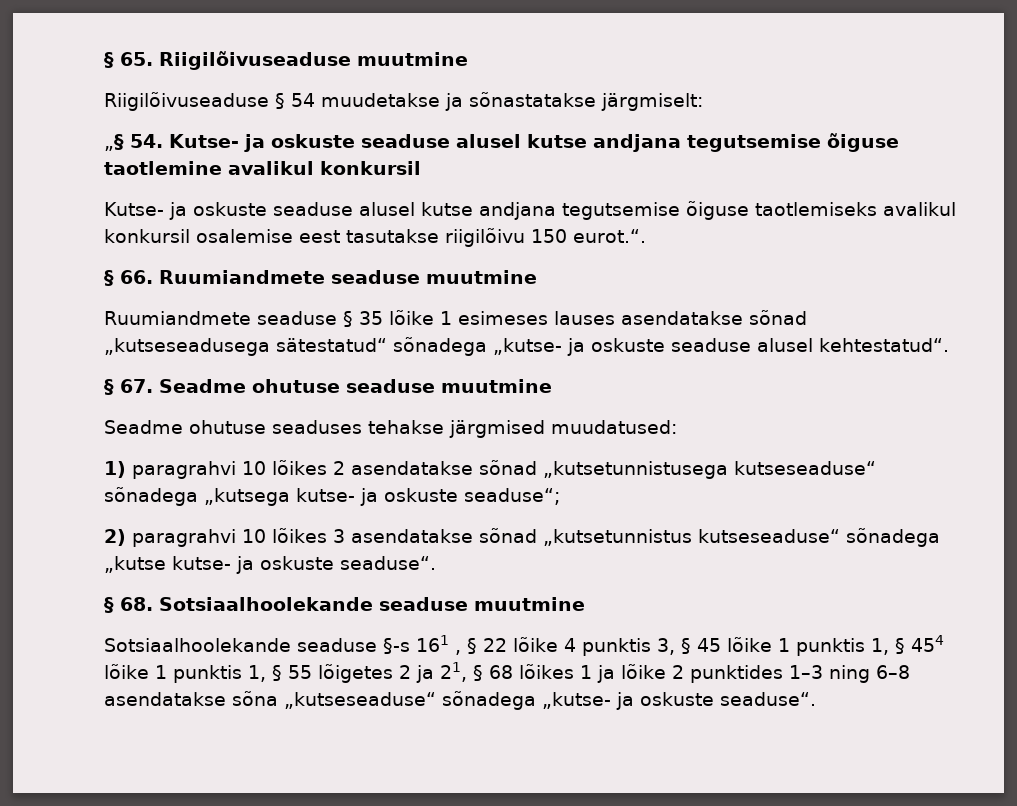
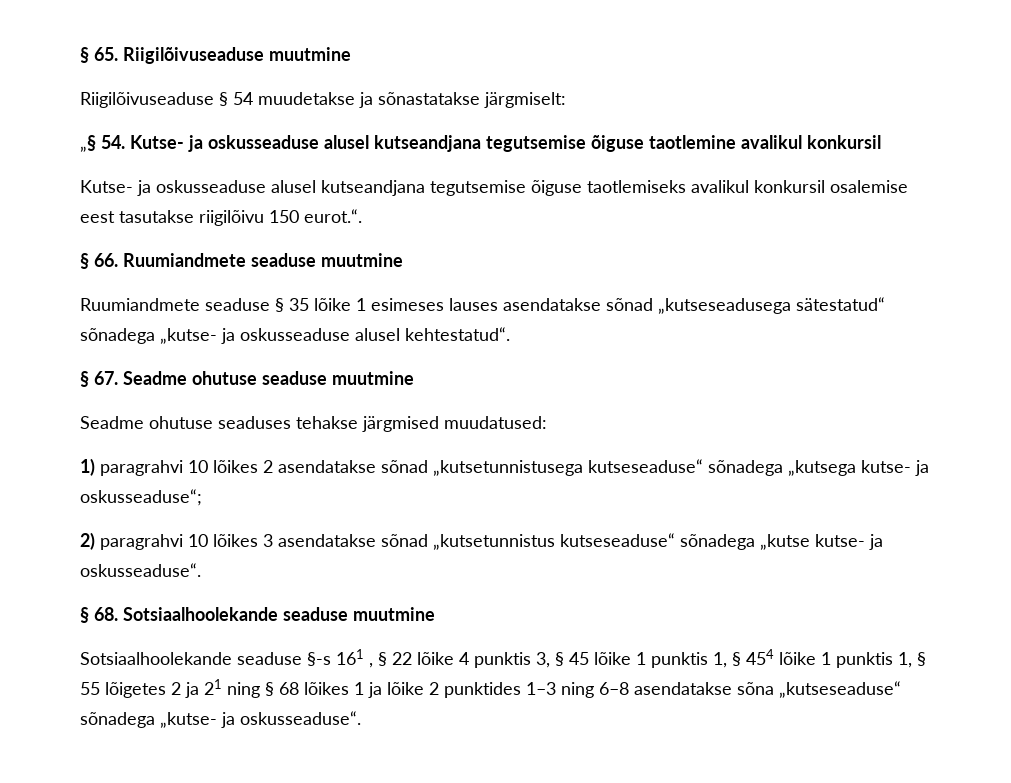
[271,134,681,152] oskuste seaduse alusel kutse andjana -> [208,135,481,152] oskusseaduse alusel kutseandjana
[192,202,556,220] oskuste seaduse alusel kutse andjana -> [156,180,425,196] oskusseaduse alusel kutseandjana
[591,338,751,352] oskuste seaduse -> [240,328,350,341] oskusseaduse
[384,488,560,505] oskuste seaduse“; -> [80,489,202,506] oskusseaduse“;
[260,556,436,570] oskuste seaduse“. -> [80,563,201,577] oskusseaduse“.
[439,662,467,682] 21, -> [204,679,260,698] 21 ning
[640,692,816,706] oskuste seaduse“. -> [240,711,361,725] oskusseaduse“.

